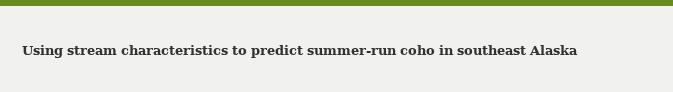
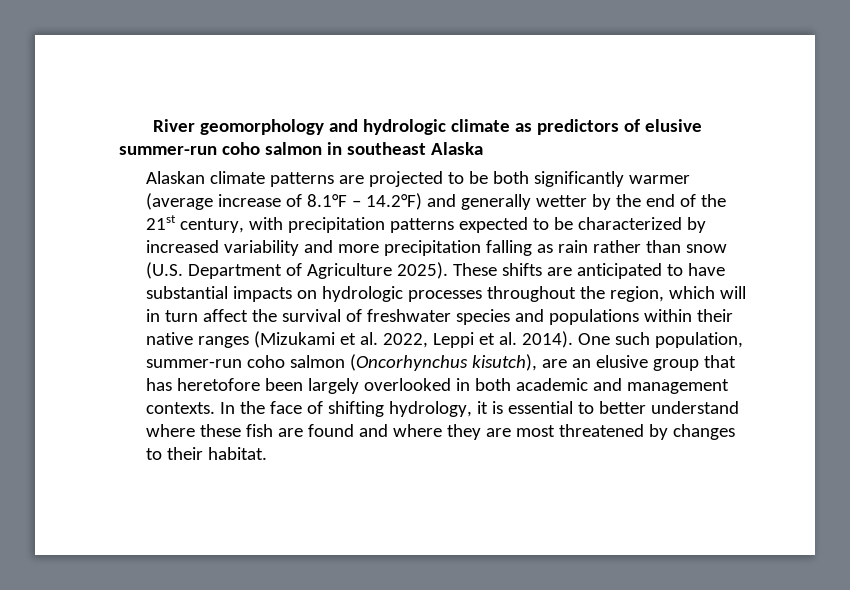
[22,45,435,58] Using stream characteristics to predict summer-run coho -> [153,119,703,135] [119,142,322,155] River geomorphology and hydrologic climate as predictors of elusive summer-run coho salmon
(578, 50) none -> [146,171,691,187] [146,193,727,210] [146,215,707,233] [146,240,728,256] [146,262,726,279] [146,286,747,302] [146,309,734,325] [146,331,744,348] [146,354,737,371] [146,378,730,394] [146,401,740,417] [146,424,736,440] [146,447,268,460] // Alaskan climate patterns are projected to be both significantly warmer (average increase of 8.1°F – 14.2°F) and generally wetter by the end of the 21st century, with precipitation patterns expected to be characterized by increased variability and more precipitation falling as rain rather than snow (U.S. Department of Agriculture 2025). These shifts are anticipated to have substantial impacts on hydrologic processes throughout the region, which will in turn affect the survival of freshwater species and populations within their native ranges (Mizukami et al. 2022, Leppi et al. 2014). One such population, summer-run coho salmon (Oncorhynchus kisutch), are an elusive group that has heretofore been largely overlooked in both academic and management contexts. In the face of shifting hydrology, it is essential to better understand where these fish are found and where they are most threatened by changes to their habitat.

